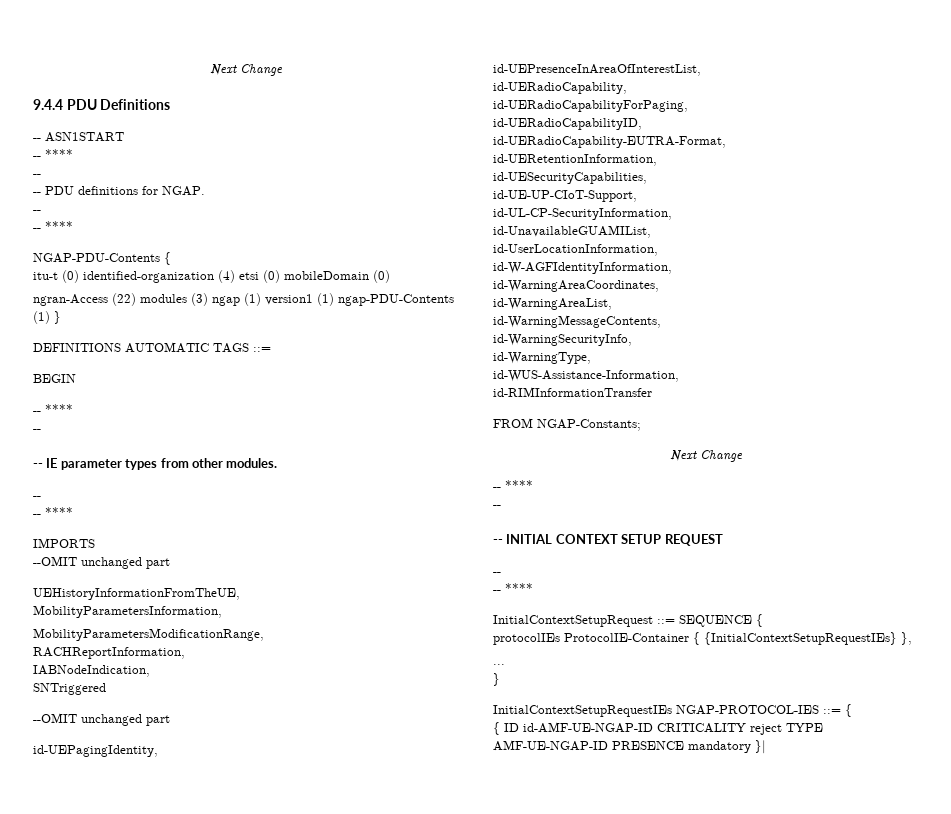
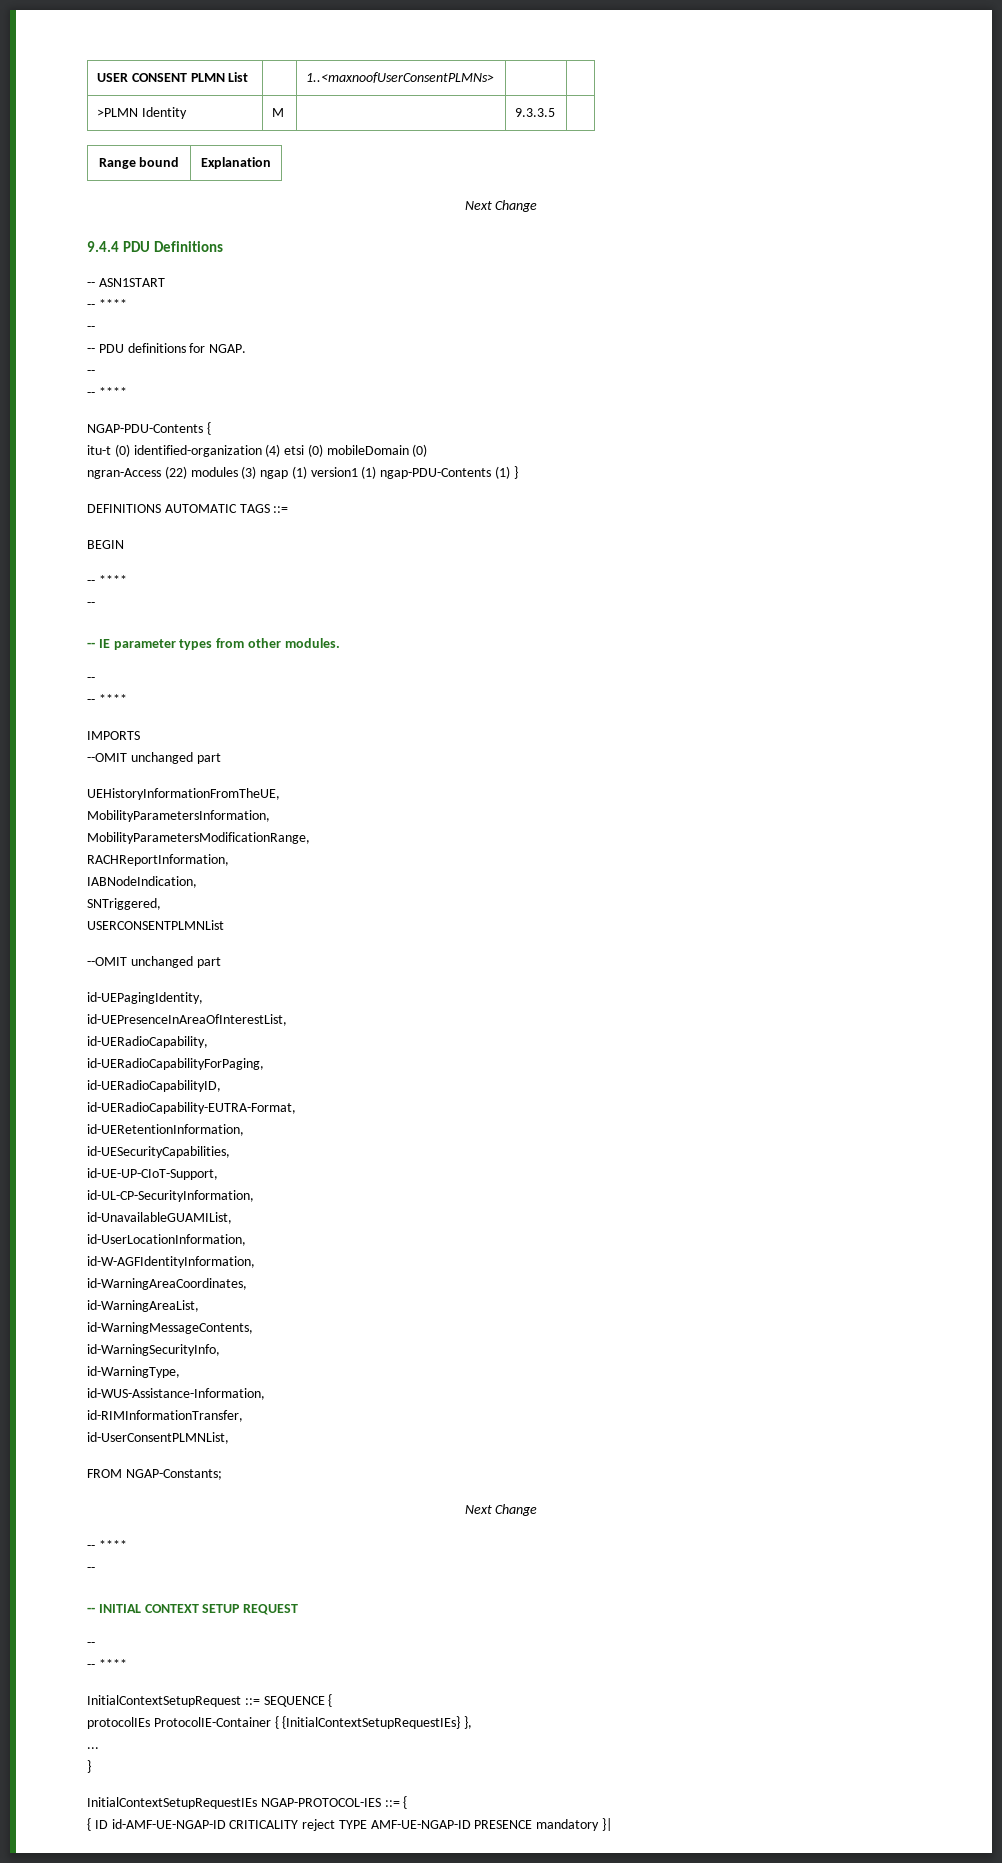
(209, 70) none -> [97,72,249,82] [306,72,495,83] [97,107,187,119] [272,108,285,117] [515,108,556,117] [98,157,180,169] [201,157,271,169] USER CONSENT PLMN List | | 1..<maxnoofUserConsentPLMNs> | | // >PLMN Identity | M | | 9.3.3.5 | // Range bound | Explanation //
[33,683,106,695] SNTriggered -> [87,898,161,910] [87,920,224,930] SNTriggered, // USERCONSENTPLMNList
[493,387,652,397] id-RIMInformationTransfer -> [87,1410,243,1422] [87,1432,229,1444] id-RIMInformationTransfer, // id-UserConsentPLMNList,

